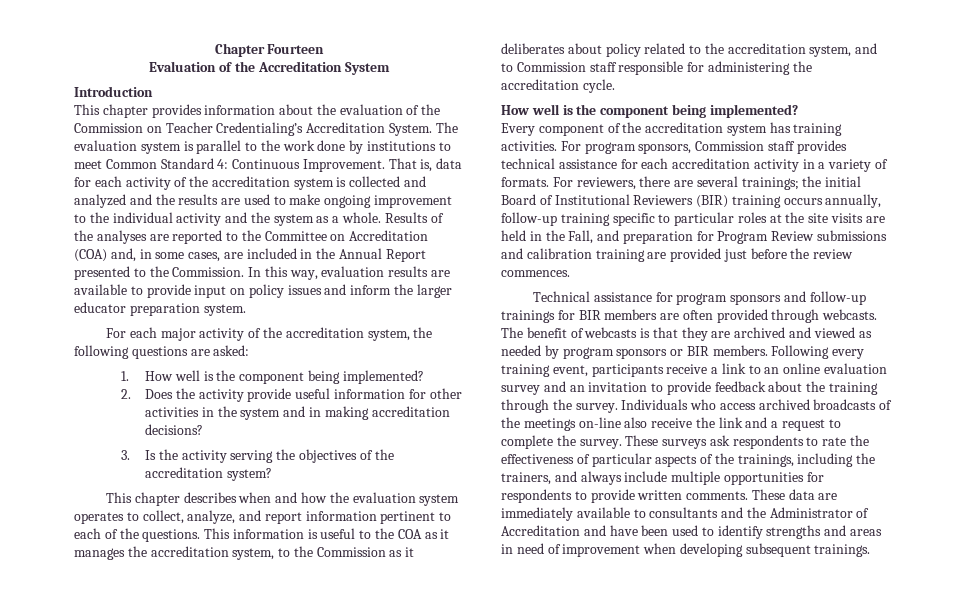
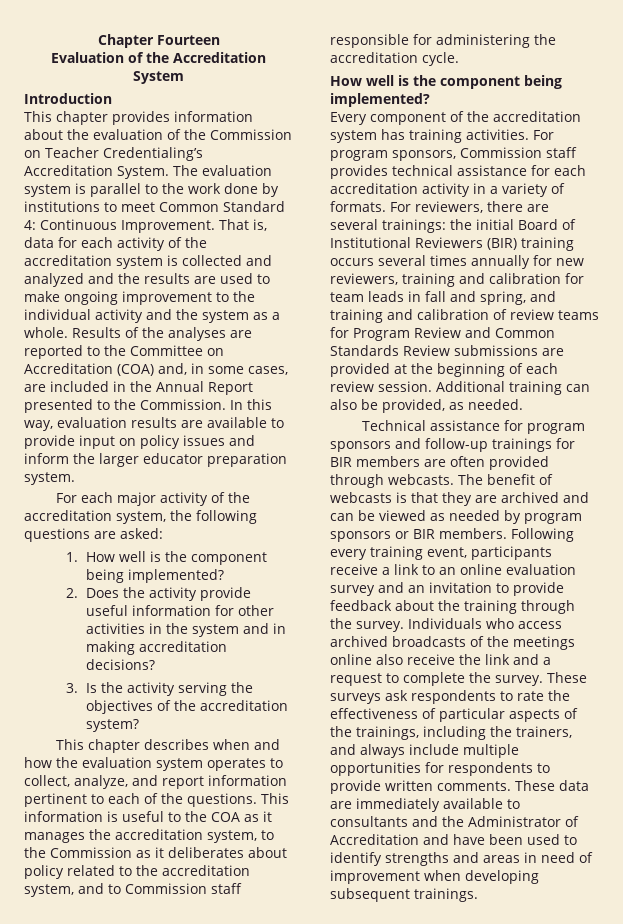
[741,177,799,190] trainings; -> [382,219,446,233] trainings:
[825,194,882,208] [501,212,885,226] [501,230,888,244] [501,248,854,262] [501,270,570,277] annually, follow-up training specific to particular roles at the site visits are held in the Fall, and preparation for Program Review submissions and calibration training are provided just before the review commences. -> [378,255,584,269] [330,273,584,287] [330,291,556,305] [330,309,599,323] [330,327,555,341] [330,345,564,356] [330,363,558,377] [330,381,590,395] [330,399,523,413] several times annually for new reviewers, training and calibration for team leads in fall and spring, and training and calibration of review teams for Program Review and Common Standards Review submissions are provided at the beginning of each review session. Additional training can also be provided, as needed.
(812, 332) none -> [330,510,375,521] can be
[578,417,621,428] on-line -> [330,654,372,665] online

